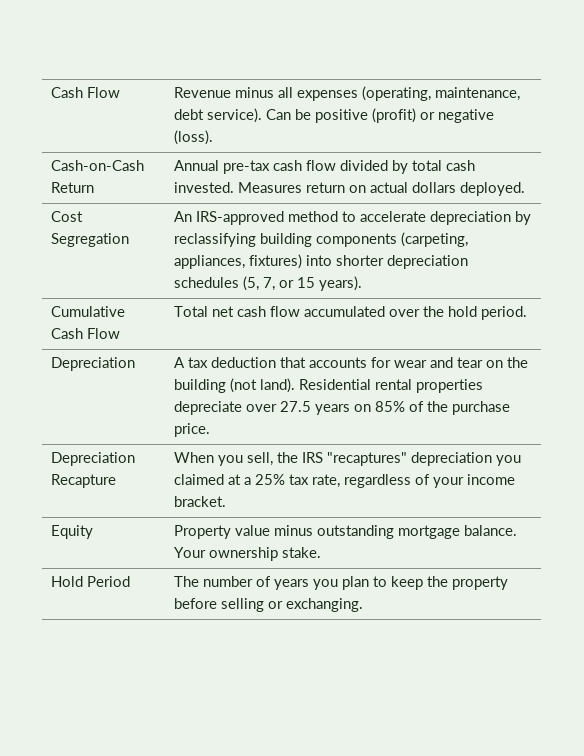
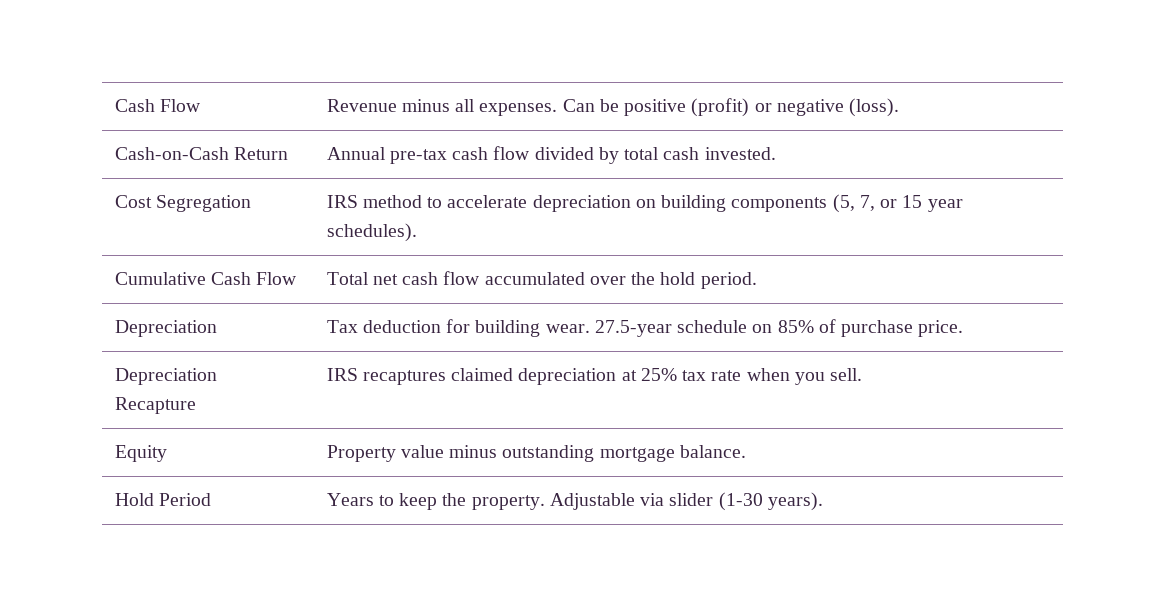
[296,86,520,101] [173,108,262,123] expenses (operating, maintenance, debt service). -> [479,103,558,116] expenses.
[237,182,525,196] Measures return on actual dollars deployed. -> (776, 153) none
[173,211,284,225] An IRS-approved -> [326,195,358,208] IRS
[514,211,531,225] [173,232,468,247] [173,254,468,269] [173,277,239,288] by reclassifying building components (carpeting, appliances, fixtures) into shorter depreciation schedules -> [635,195,828,212] on building components
[318,276,362,291] years). -> [927,199,963,212] [326,223,417,242] year schedules).
[173,357,528,368] [173,378,483,393] [173,401,350,415] A tax deduction that accounts for wear and tear on the building (not land). Residential rental properties depreciate over 27.5 years -> [326,319,748,337] Tax deduction for building wear. 27.5-year schedule
[426,401,448,412] the -> (836, 326) none
[173,452,521,466] [173,474,515,488] [173,496,226,507] When you sell, the IRS "recaptures" depreciation you claimed at a 25% tax rate, regardless of your income bracket. -> [326,368,863,385] IRS recaptures claimed depreciation at 25% tax rate when you sell.
[173,547,321,561] Your ownership stake. -> (746, 451) none
[173,576,508,590] [173,598,363,612] The number of years you plan to keep the property before selling or exchanging. -> [326,492,823,511] Years to keep the property. Adjustable via slider (1-30 years).

